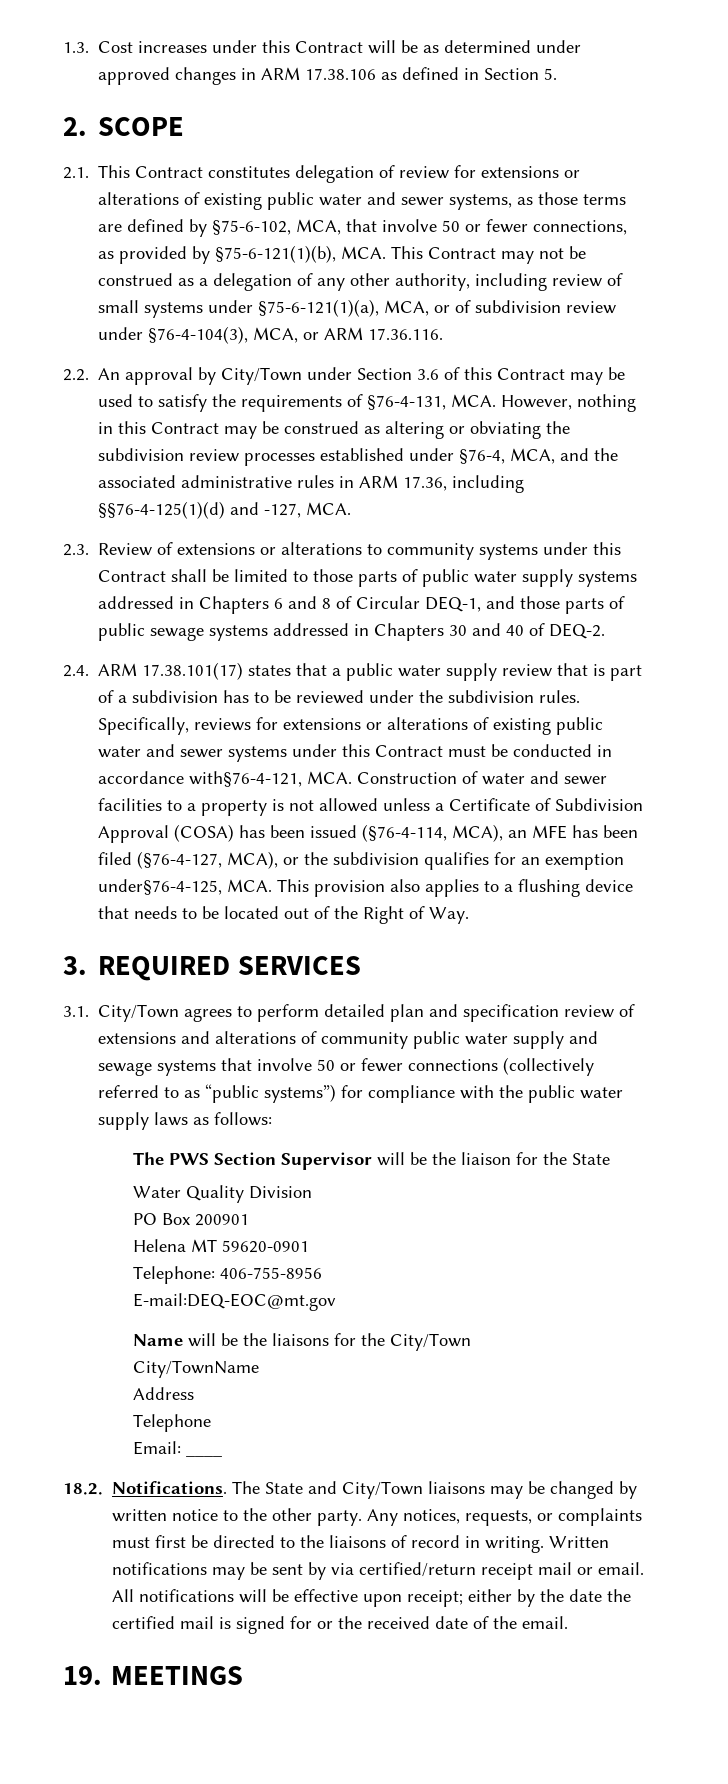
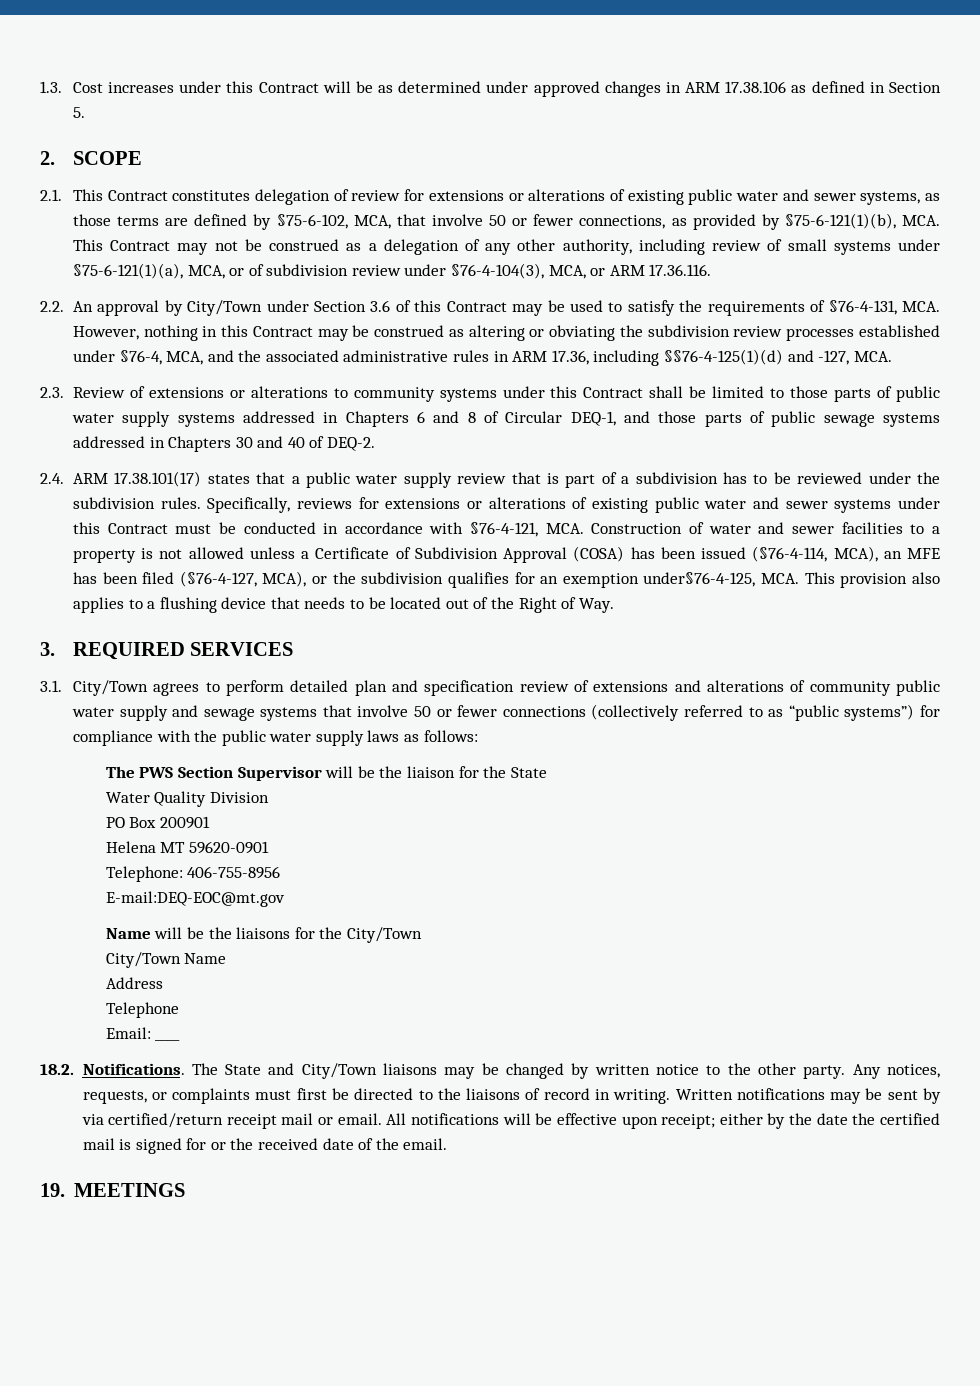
[189,771,303,787] with§76-4-121, -> [429,522,539,537] with §76-4-121,
[132,1360,259,1378] City/TownName -> [105,952,227,968] City/Town Name

